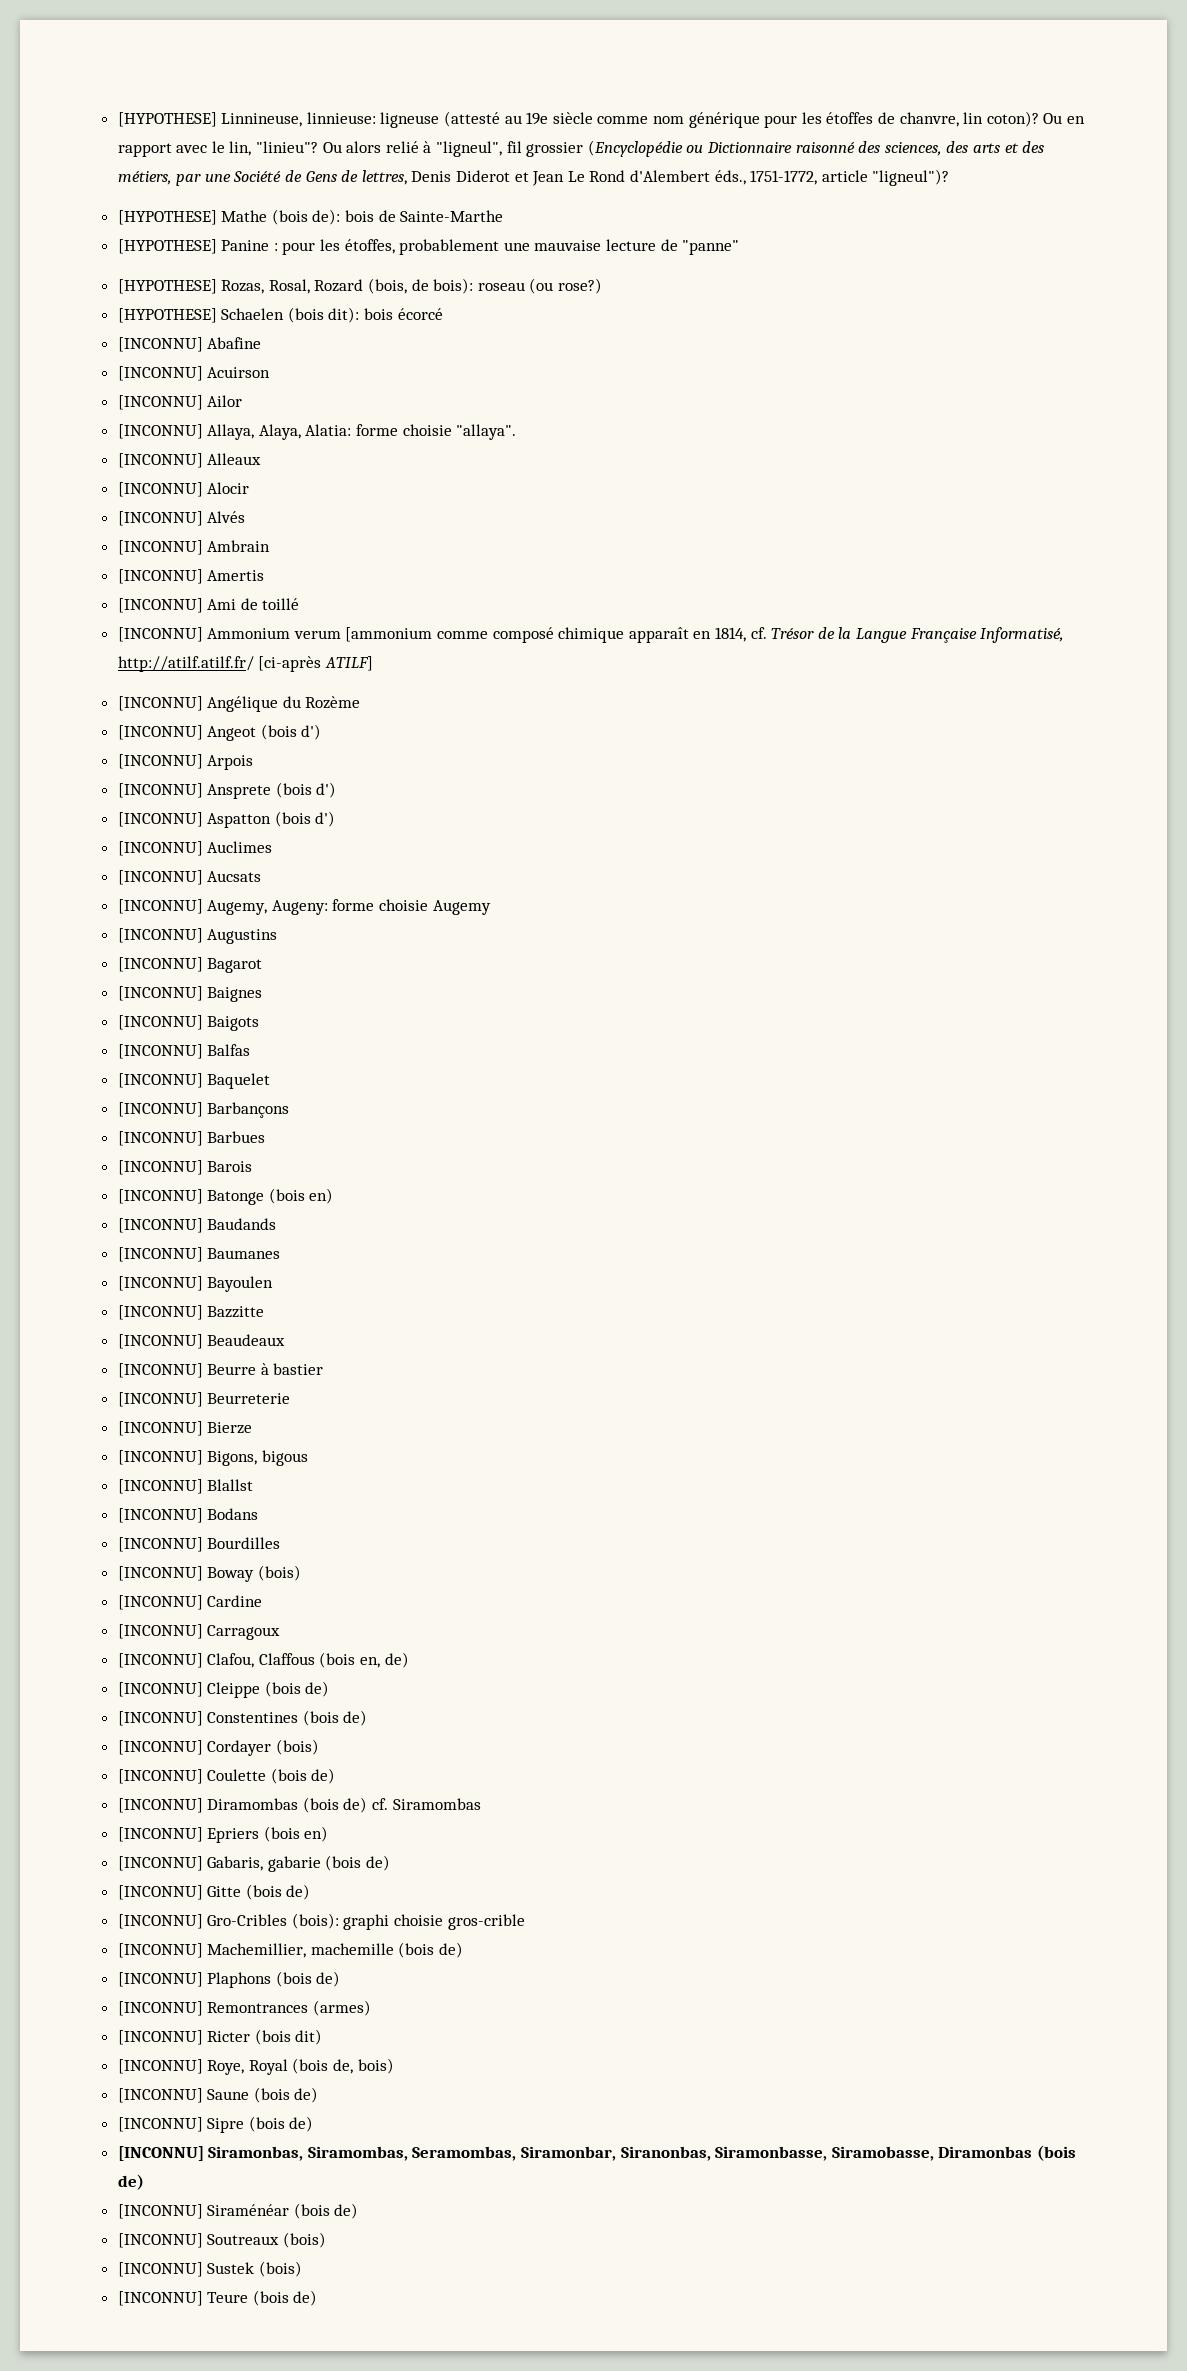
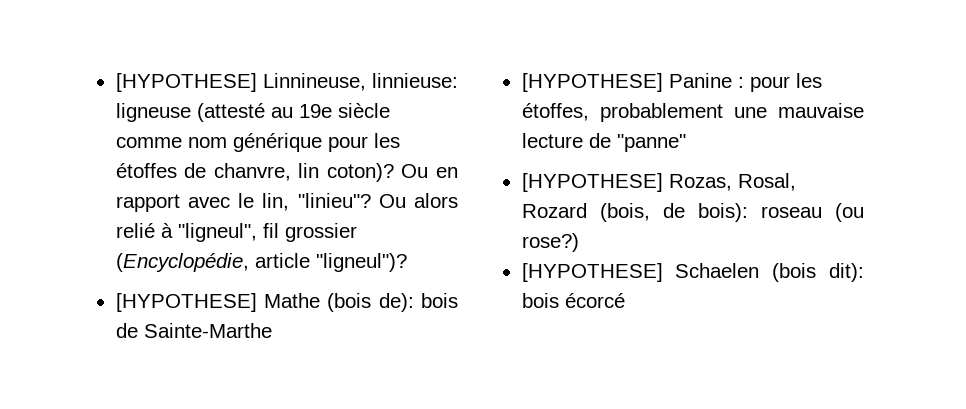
[587,140,1045,157] [117,170,818,186] (Encyclopédie ou Dictionnaire raisonné des sciences, des arts et des métiers, par une Société de Gens de lettres, Denis Diderot et Jean Le Rond d'Alembert éds., 1751-1772, -> [115,253,249,272] (Encyclopédie,
[117,337,262,352] [117,366,271,381] [117,395,243,410] [117,424,517,440] [117,453,262,468] [117,482,250,497] [117,511,246,526] [117,540,271,555] [117,569,265,584] [117,598,300,613] [117,627,1065,643] [117,656,373,672] [117,696,361,712] [117,724,322,741] [117,754,254,770] [117,782,337,799] [117,811,336,828] [117,841,273,856] [117,870,262,885] [117,899,491,915] [117,928,278,944] [117,957,263,973] [117,986,263,1002] [117,1015,260,1031] [117,1044,251,1059] [117,1073,271,1089] [117,1102,290,1118] [117,1131,266,1146] [117,1160,253,1175] [117,1188,334,1205] [117,1218,277,1233] [117,1247,281,1262] [117,1276,274,1292] [117,1305,265,1320] [117,1334,286,1349] [117,1363,324,1378] [117,1392,291,1407] [117,1421,253,1436] [117,1450,308,1466] [117,1479,254,1494] [117,1508,259,1523] [117,1537,281,1552] [117,1565,301,1582] [117,1595,263,1610] [117,1624,281,1640] [117,1652,409,1668] [117,1681,330,1698] [117,1710,368,1726] [117,1739,319,1756] [117,1768,336,1784] [117,1797,481,1813] [117,1826,329,1843] [117,1855,391,1872] [117,1884,311,1900] [117,1913,525,1930] [117,1942,464,1958] [117,1971,341,1988] [117,2000,371,2016] [117,2029,323,2045] [117,2058,394,2075] [117,2087,319,2103] [117,2116,314,2133] [117,2145,1077,2161] [117,2174,144,2190] [117,2203,359,2219] [117,2232,326,2248] [117,2261,302,2277] [117,2290,318,2306] // [INCONNU] Abafine // [INCONNU] Acuirson // [INCONNU] Ailor // [INCONNU] Allaya, Alaya, Alatia: forme choisie "allaya". // [INCONNU] Alleaux // [INCONNU] Alocir // [INCONNU] Alvés // [INCONNU] Ambrain // [INCONNU] Amertis // [INCONNU] Ami de toillé // [INCONNU] Ammonium verum [ammonium comme composé chimique apparaît en 1814, cf. Trésor de la Langue Française Informatisé, http://atilf.atilf.fr/ [ci-après ATILF] // [INCONNU] Angélique du Rozème // [INCONNU] Angeot (bois d') // [INCONNU] Arpois // [INCONNU] Ansprete (bois d') // [INCONNU] Aspatton (bois d') // [INCONNU] Auclimes // [INCONNU] Aucsats // [INCONNU] Augemy, Augeny: forme choisie Augemy // [INCONNU] Augustins // [INCONNU] Bagarot // [INCONNU] Baignes // [INCONNU] Baigots // [INCONNU] Balfas // [INCONNU] Baquelet // [INCONNU] Barbançons // [INCONNU] Barbues // [INCONNU] Barois // [INCONNU] Batonge (bois en) // [INCONNU] Baudands // [INCONNU] Baumanes // [INCONNU] Bayoulen // [INCONNU] Bazzitte // [INCONNU] Beaudeaux // [INCONNU] Beurre à bastier // [INCONNU] Beurreterie // [INCONNU] Bierze // [INCONNU] Bigons, bigous // [INCONNU] Blallst // [INCONNU] Bodans // [INCONNU] Bourdilles // [INCONNU] Boway (bois) // [INCONNU] Cardine // [INCONNU] Carragoux // [INCONNU] Clafou, Claffous (bois en, de) // [INCONNU] Cleippe (bois de) // [INCONNU] Constentines (bois de) // [INCONNU] Cordayer (bois) // [INCONNU] Coulette (bois de) // [INCONNU] Diramombas (bois de) cf. Siramombas // [INCONNU] Epriers (bois en) // [INCONNU] Gabaris, gabarie (bois de) // [INCONNU] Gitte (bois de) // [INCONNU] Gro-Cribles (bois): graphi choisie gros-crible // [INCONNU] Machemillier, machemille (bois de) // [INCONNU] Plaphons (bois de) // [INCONNU] Remontrances (armes) // [INCONNU] Ricter (bois dit) // [INCONNU] Roye, Royal (bois de, bois) // [INCONNU] Saune (bois de) // [INCONNU] Sipre (bois de) // [INCONNU] Siramonbas, Siramombas, Seramombas, Siramonbar, Siranonbas, Siramonbasse, Siramobasse, Diramonbas (bois de) // [INCONNU] Siraménéar (bois de) // [INCONNU] Soutreaux (bois) // [INCONNU] Sustek (bois) // [INCONNU] Teure (bois de) -> (625, 300) none

